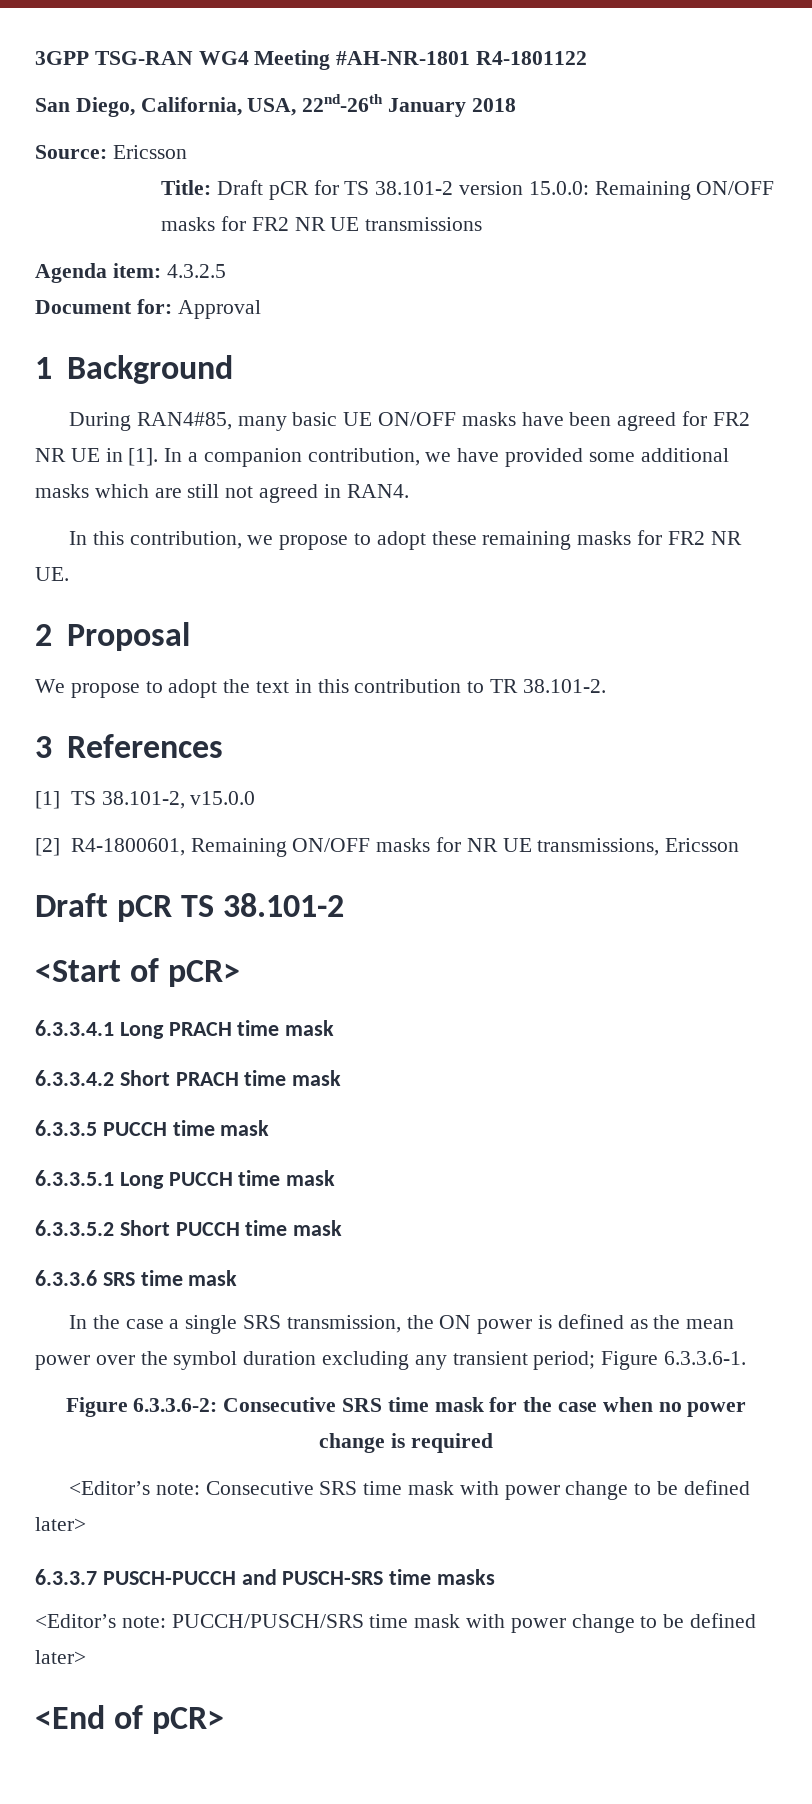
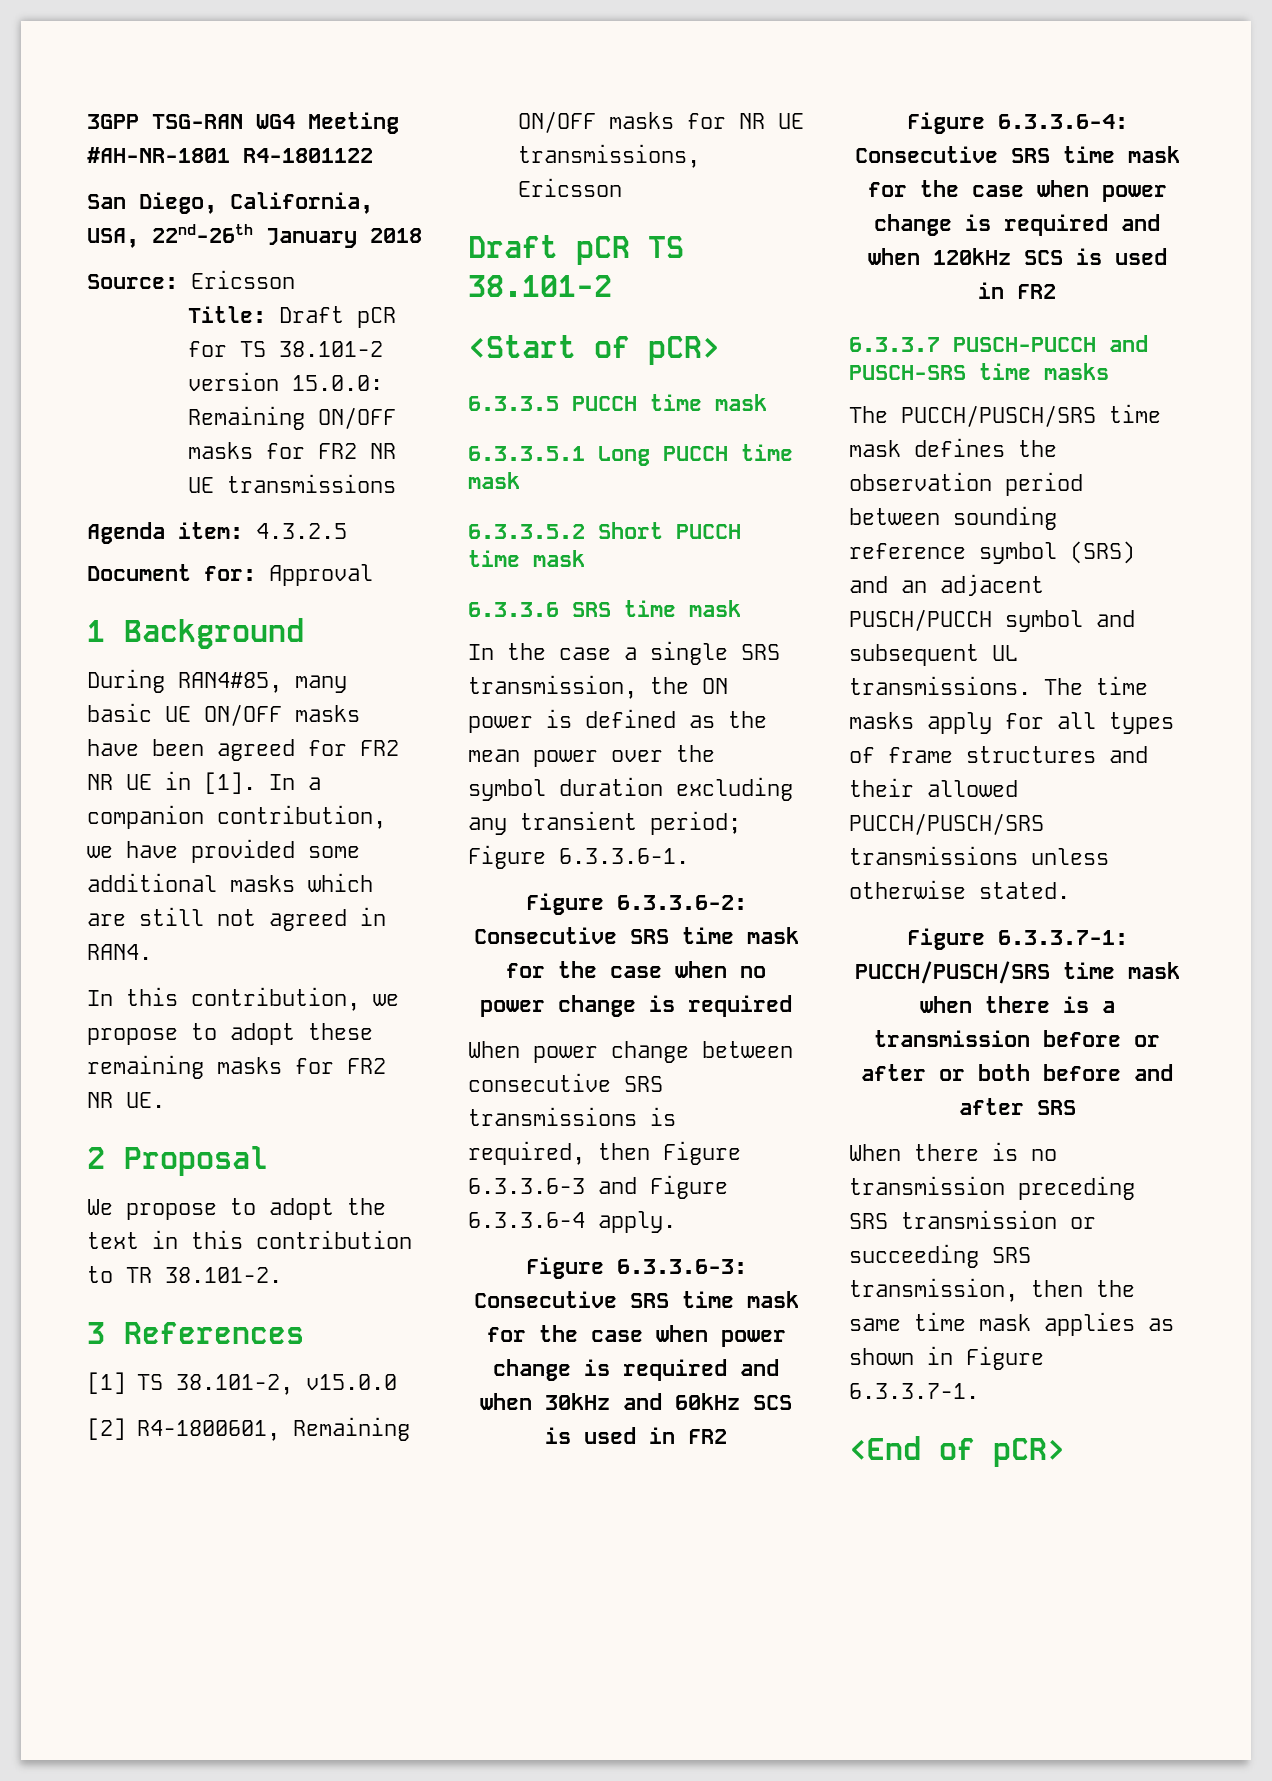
[35,1020,335,1039] [35,1070,342,1086] // 6.3.3.4.1 Long PRACH time mask // 6.3.3.4.2 Short PRACH time mask -> (720, 350) none
[68,1480,750,1500] [35,1517,86,1531] <Editor’s note: Consecutive SRS time mask with power change to be defined later> -> [468,1041,793,1063] [468,1073,663,1092] [468,1107,676,1126] [468,1141,741,1165] [468,1175,728,1199] [468,1211,676,1233] [525,1257,747,1279] [473,1291,799,1308] [486,1325,786,1347] [493,1359,779,1381] [480,1393,792,1410] [545,1427,727,1444] [906,112,1128,134] [854,146,1180,163] [867,180,1167,202] [874,214,1160,236] [867,248,1167,265] [978,282,1056,299] When power change between consecutive SRS transmissions is required, then Figure 6.3.3.6-3 and Figure 6.3.3.6-4 apply. // Figure 6.3.3.6-3: Consecutive SRS time mask for the case when power change is required and when 30kHz and 60kHz SCS is used in FR2 // Figure 6.3.3.6-4: Consecutive SRS time mask for the case when power change is required and when 120kHz SCS is used in FR2
[35,1613,757,1633] [35,1650,86,1664] <Editor’s note: PUCCH/PUSCH/SRS time mask with power change to be defined later> -> [849,404,1161,427] [849,438,1057,457] [849,472,1083,496] [849,506,1057,530] [849,541,1135,564] [849,574,1044,596] [849,609,1135,632] [849,644,1018,666] [849,676,1148,695] [849,712,1174,734] [849,746,1148,763] [849,778,1018,797] [849,813,1044,835] [849,846,1109,865] [849,880,1070,899] [906,928,1128,950] [854,961,1180,984] [919,996,1115,1013] [874,1030,1160,1047] [861,1064,1173,1081] [958,1098,1076,1115] [849,1142,1057,1161] [849,1176,1135,1200] [849,1210,1096,1229] [849,1244,1031,1268] [849,1278,1135,1302] [849,1312,1174,1336] [849,1346,1044,1370] [849,1383,979,1399] The PUCCH/PUSCH/SRS time mask defines the observation period between sounding reference symbol (SRS) and an adjacent PUSCH/PUCCH symbol and subsequent UL transmissions. The time masks apply for all types of frame structures and their allowed PUCCH/PUSCH/SRS transmissions unless otherwise stated. // Figure 6.3.3.7-1: PUCCH/PUSCH/SRS time mask when there is a transmission before or after or both before and after SRS // When there is no transmission preceding SRS transmission or succeeding SRS transmission, then the same time mask applies as shown in Figure 6.3.3.7-1.

